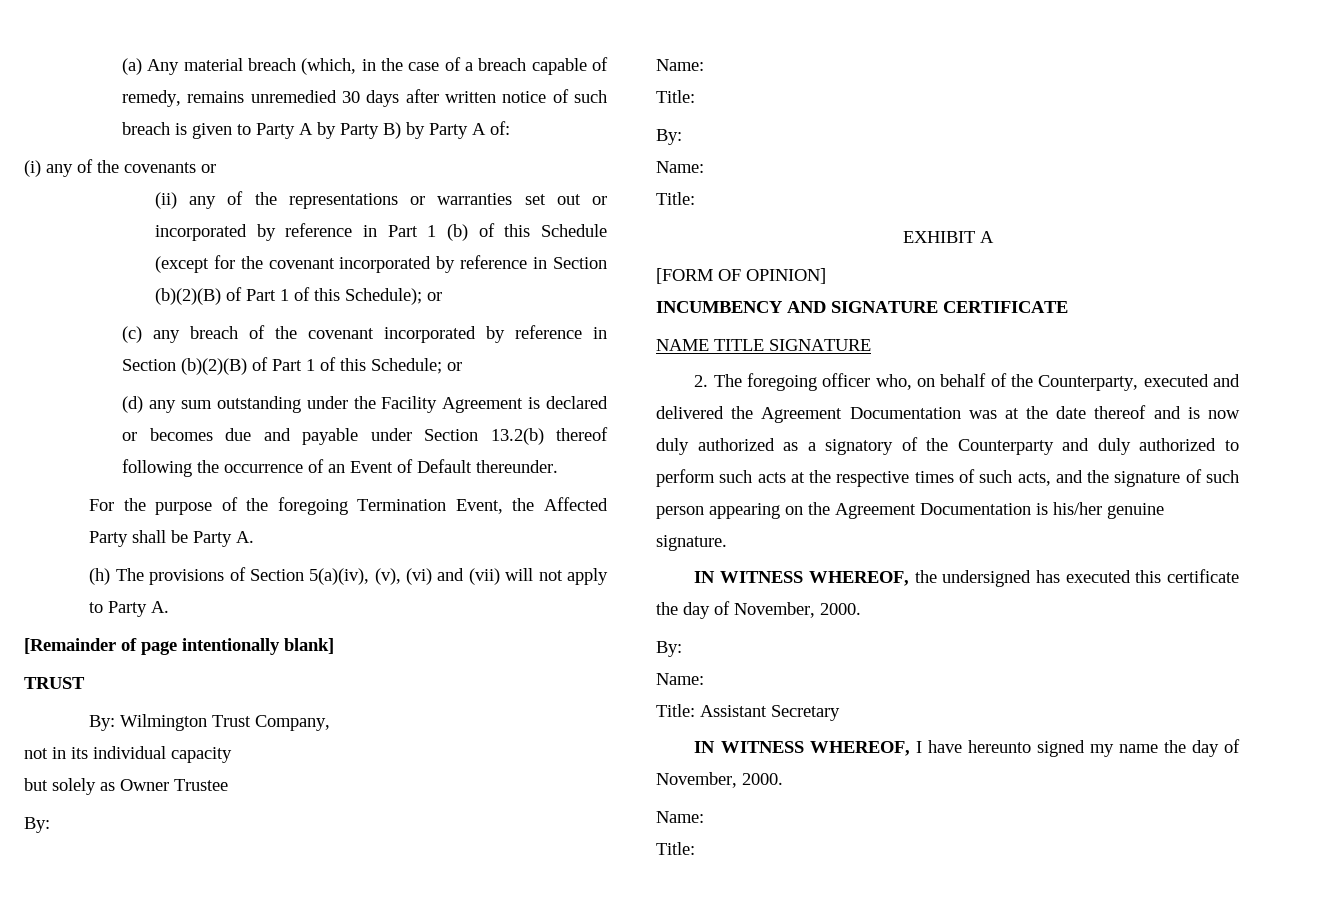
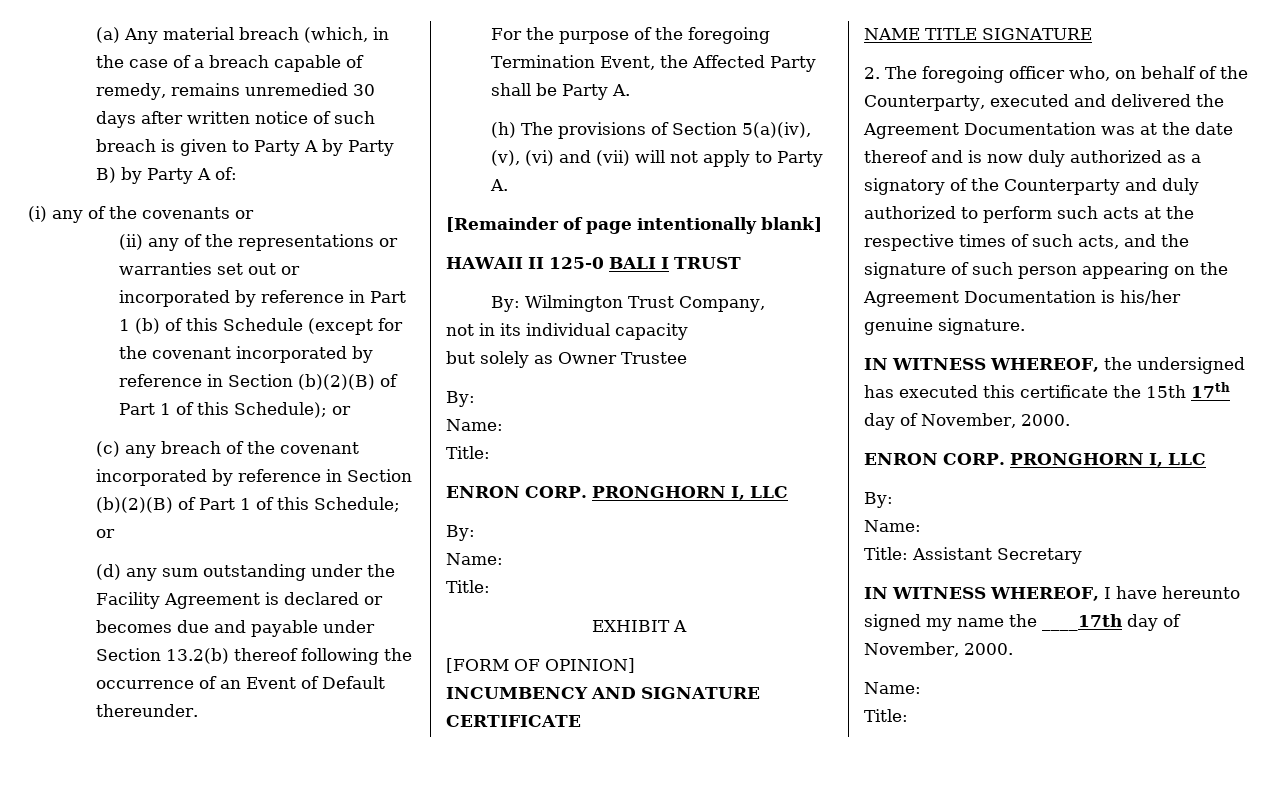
(334, 646) none -> [446,257,669,269] HAWAII II 125-0 BALI I
(695, 96) none -> [446,486,788,500] // ENRON CORP. PRONGHORN I, LLC
[683,601,861,619] day of November, 2000. -> [1146,382,1230,398] [864,413,1070,430] [864,453,1206,467] 15th 17th day of November, 2000. // ENRON CORP. PRONGHORN I, LLC
(1186, 746) none -> [1042,614,1122,631] ____17th

